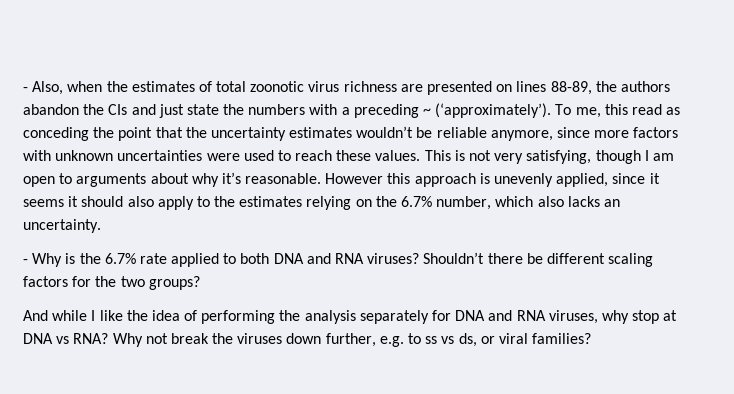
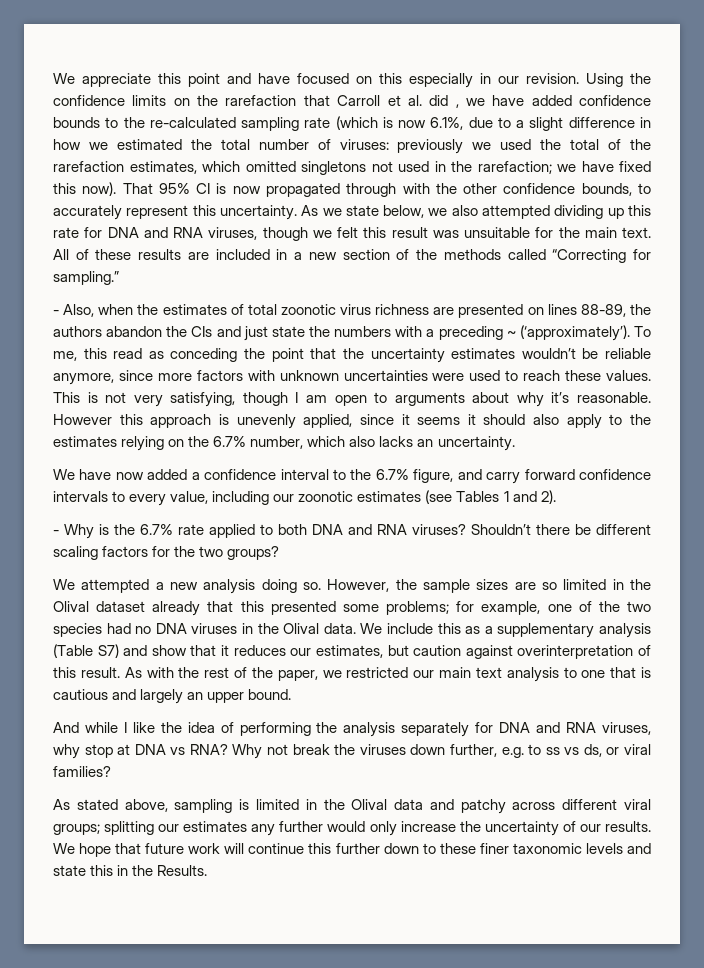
(23, 89) none -> [53,73,651,88] [53,95,651,108] [53,116,651,131] [53,139,652,154] [53,161,651,175] [53,182,651,197] [53,205,651,220] [53,227,651,241] [53,249,652,263] [53,271,119,285] We appreciate this point and have focused on this especially in our revision. Using the confidence limits on the rarefaction that Carroll et al. did , we have added confidence bounds to the re-calculated sampling rate (which is now 6.1%, due to a slight difference in how we estimated the total number of viruses: previously we used the total of the rarefaction estimates, which omitted singletons not used in the rarefaction; we have fixed this now). That 95% CI is now propagated through with the other confidence bounds, to accurately represent this uncertainty. As we state below, we also attempted dividing up this rate for DNA and RNA viruses, though we felt this result was unsuitable for the main text. All of these results are included in a new section of the methods called “Correcting for sampling.” //
(101, 226) none -> [53,469,652,484] [53,490,556,506] // We have now added a confidence interval to the 6.7% figure, and carry forward confidence intervals to every value, including our zoonotic estimates (see Tables 1 and 2).
(200, 283) none -> [53,579,651,594] [53,601,651,616] [53,623,652,638] [53,644,652,659] [53,667,652,682] [53,689,292,704] // We attempted a new analysis doing so. However, the sample sizes are so limited in the Olival dataset already that this presented some problems; for example, one of the two species had no DNA viruses in the Olival data. We include this as a supplementary analysis (Table S7) and show that it reduces our estimates, but caution against overinterpretation of this result. As with the rest of the paper, we restricted our main text analysis to one that is cautious and largely an upper bound.
(592, 338) none -> [53,799,651,814] [53,821,652,836] [53,843,651,857] [53,865,208,876] // As stated above, sampling is limited in the Olival data and patchy across different viral groups; splitting our estimates any further would only increase the uncertainty of our results. We hope that future work will continue this further down to these finer taxonomic levels and state this in the Results.

